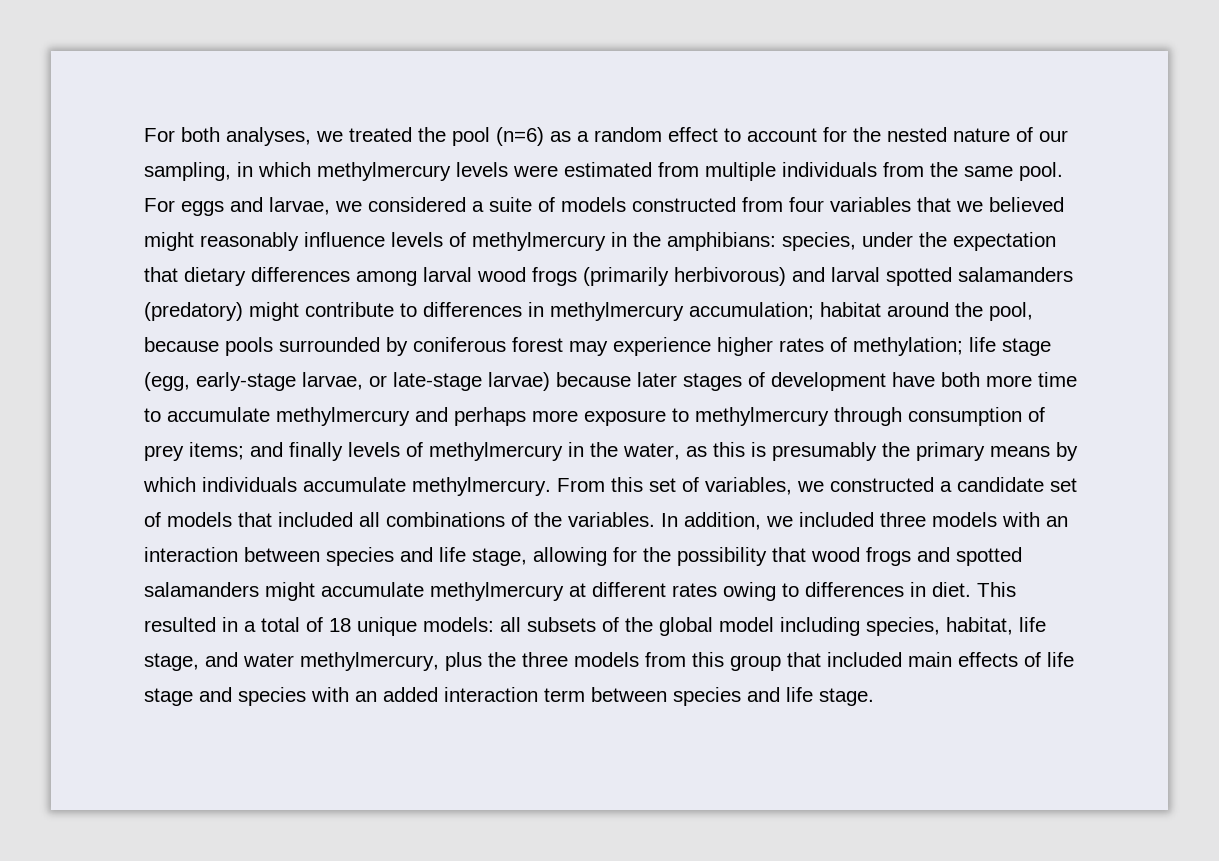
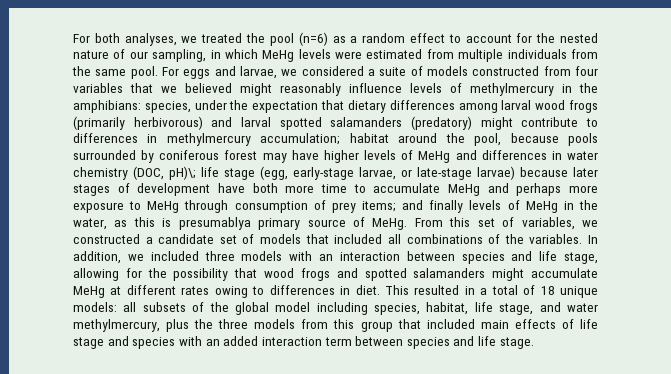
[317,162,451,181] methylmercury -> [262,50,295,62] MeHg
[613,337,963,356] experience higher rates of methylation; -> [291,150,598,163] [73,166,196,180] have higher levels of MeHg and differences in water chemistry (DOC, pH)\;
[276,407,410,426] methylmercury -> [448,184,480,196] MeHg
[695,407,829,426] methylmercury -> [147,201,180,213] MeHg
[429,442,563,461] methylmercury -> [525,201,558,213] MeHg
[772,442,1078,461] [143,477,551,496] presumably the primary means by which individuals accumulate methylmercury. -> [178,217,408,230] presumablya primary source of MeHg.
[430,582,564,601] methylmercury -> [73,286,105,298] MeHg

